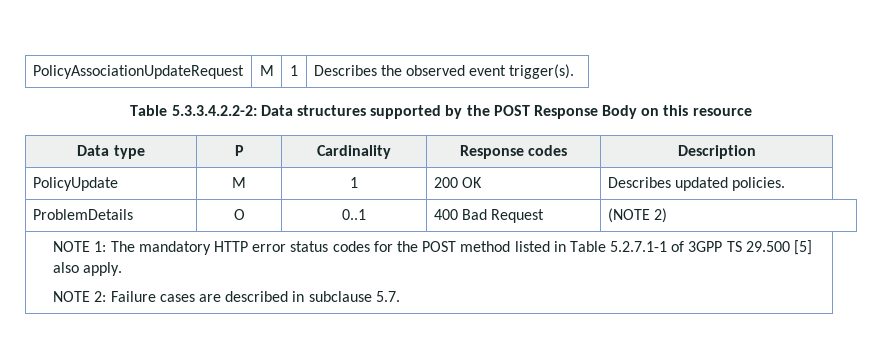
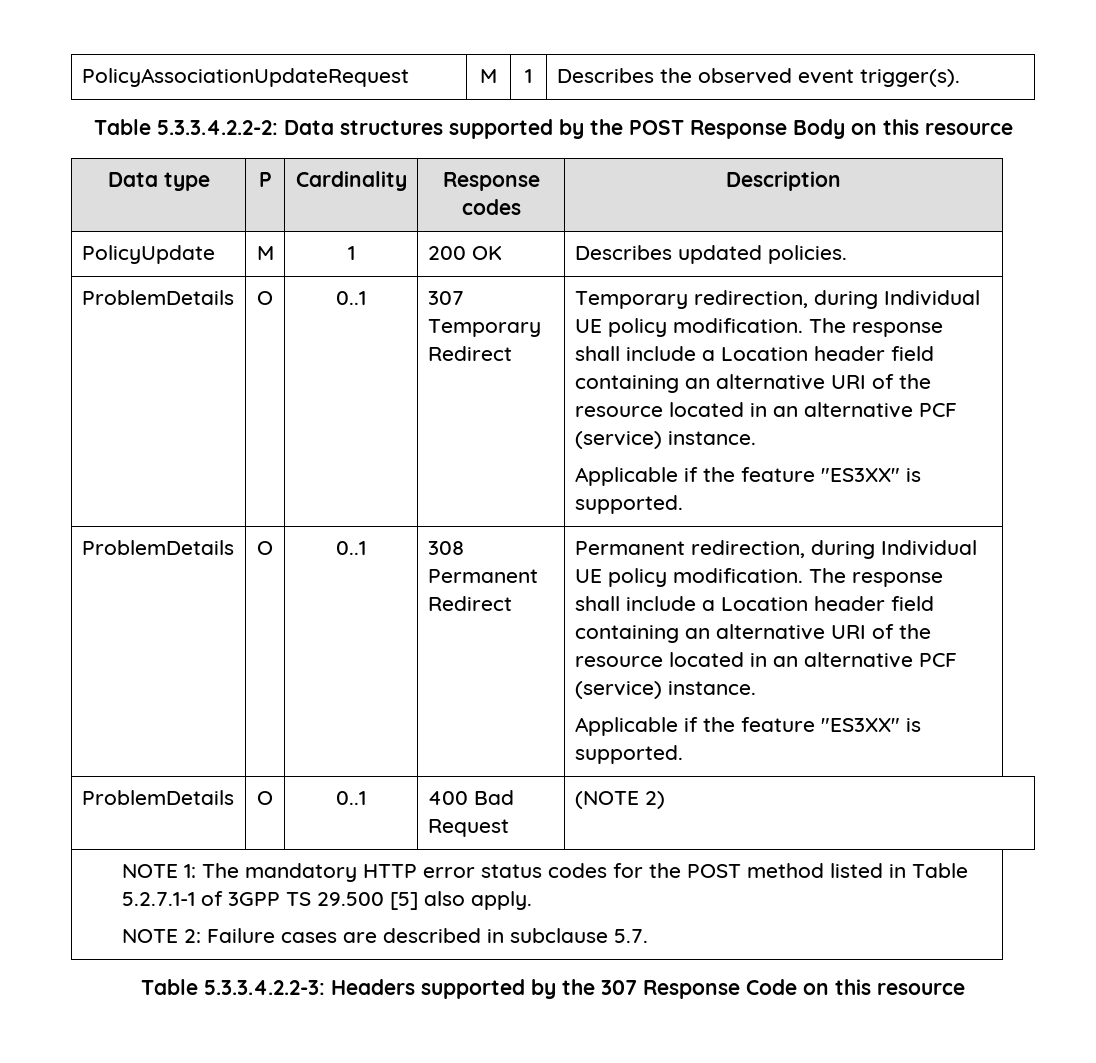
(786, 184) none -> [81,290,234,305] [257,291,273,305] [336,291,366,305] [427,291,464,305] [427,319,541,337] [427,346,512,361] [574,290,980,309] [574,318,943,337] [574,346,934,361] [574,374,931,393] [574,402,957,418] [574,431,756,449] [574,467,921,486] [574,495,683,514] [81,540,234,555] [257,541,273,555] [336,541,366,555] [427,541,464,555] [427,569,538,583] [427,596,512,611] [574,540,977,559] [574,568,943,587] [574,596,934,611] [574,624,931,643] [574,652,957,668] [574,681,756,699] [574,717,921,736] [574,745,683,764] // ProblemDetails | O | 0..1 | 307 Temporary Redirect | Temporary redirection, during Individual UE policy modification. The response shall include a Location header field containing an alternative URI of the resource located in an alternative PCF (service) instance. // Applicable if the feature "ES3XX" is supported. // ProblemDetails | O | 0..1 | 308 Permanent Redirect | Permanent redirection, during Individual UE policy modification. The response shall include a Location header field containing an alternative URI of the resource located in an alternative PCF (service) instance. // Applicable if the feature "ES3XX" is supported.
(400, 296) none -> [141,979,965,999] // Table 5.3.3.4.2.2-3: Headers supported by the 307 Response Code on this resource

